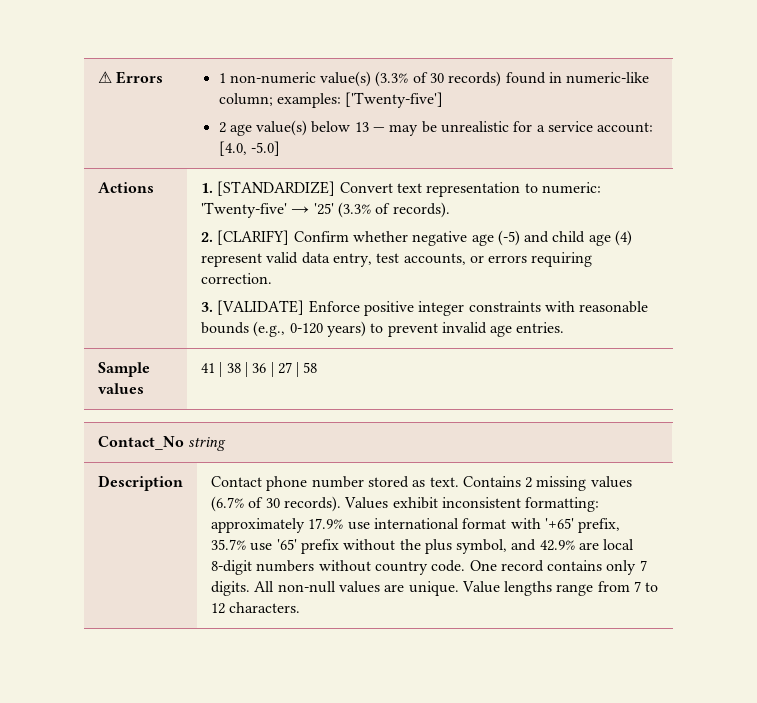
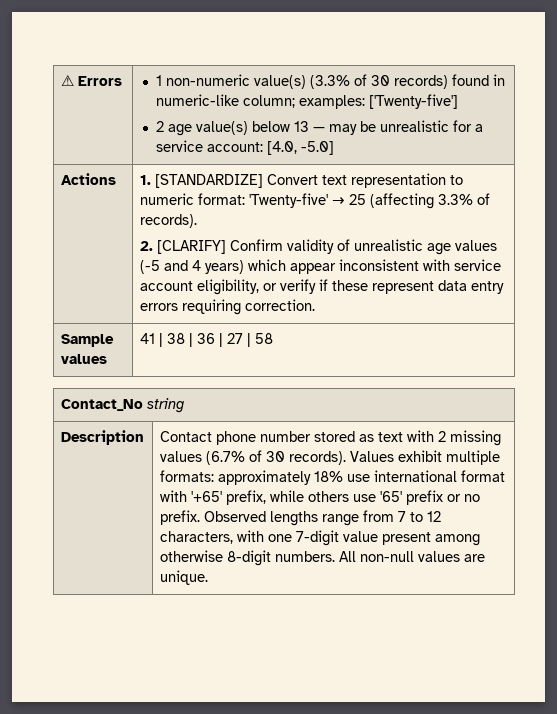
[541,182,601,194] [200,202,371,218] numeric: 'Twenty-five' → '25' (3.3% -> [139,193,473,209] numeric format: 'Twenty-five' → 25 (affecting 3.3%
[352,230,633,246] [200,252,593,267] [200,273,272,284] [200,300,649,316] [200,321,565,337] whether negative age (-5) and child age (4) represent valid data entry, test accounts, or errors requiring correction. // 3. [VALIDATE] Enforce positive integer constraints with reasonable bounds (e.g., 0-120 years) to prevent invalid age entries. -> [286,239,497,255] [139,259,501,274] [139,279,504,295] [139,299,315,315] validity of unrealistic age values (-5 and 4 years) which appear inconsistent with service account eligibility, or verify if these represent data entry errors requiring correction.
[429,476,521,487] text. Contains -> [377,430,434,442] text with
[441,497,600,512] [210,518,344,533] inconsistent formatting: approximately 17.9% -> [445,450,500,465] [159,470,343,485] multiple formats: approximately 18%
[210,539,246,550] 35.7% -> [269,490,349,502] while others
[343,539,635,554] [210,560,647,575] [210,581,500,596] without the plus symbol, and 42.9% are local 8-digit numbers without country code. One record contains only 7 digits. All non-null values are unique. Value -> [446,494,480,502] [159,510,266,525] or no prefix. Observed
[229,602,301,613] characters. -> [159,530,480,546] [159,550,485,566] [159,570,208,585] characters, with one 7-digit value present among otherwise 8-digit numbers. All non-null values are unique.

